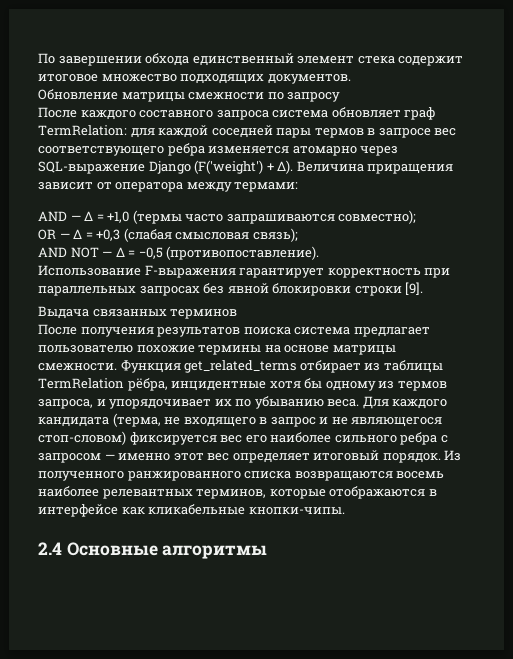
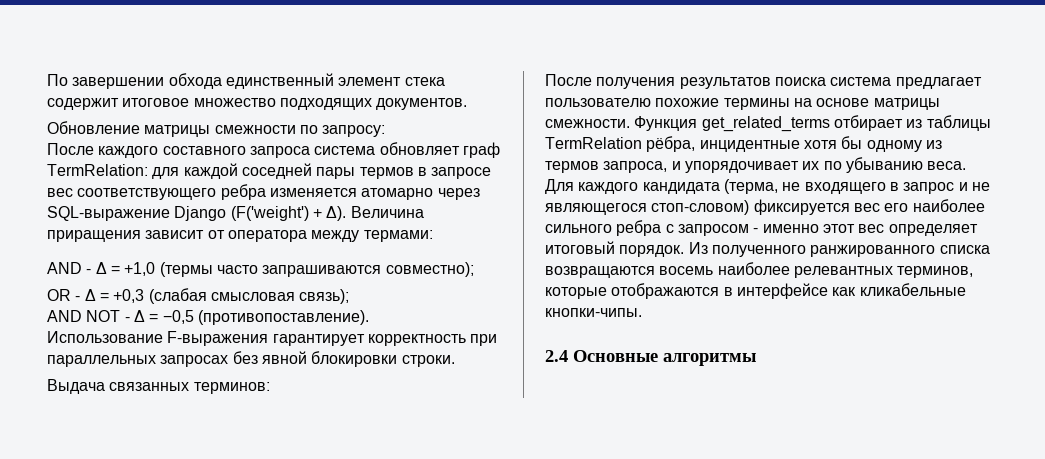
[287,92,341,102] запросу -> [322,125,386,137] запросу:
[70,215,81,221] — -> [86,269,92,274] -
[59,233,70,239] — -> [75,296,81,301] -
[102,251,113,257] — -> [124,317,130,322] -
[354,282,424,296] строки [9]. -> [401,355,455,367] строки.
[170,309,238,319] терминов -> [193,382,270,394] терминов:
[104,454,115,460] — -> [753,228,759,233] -

